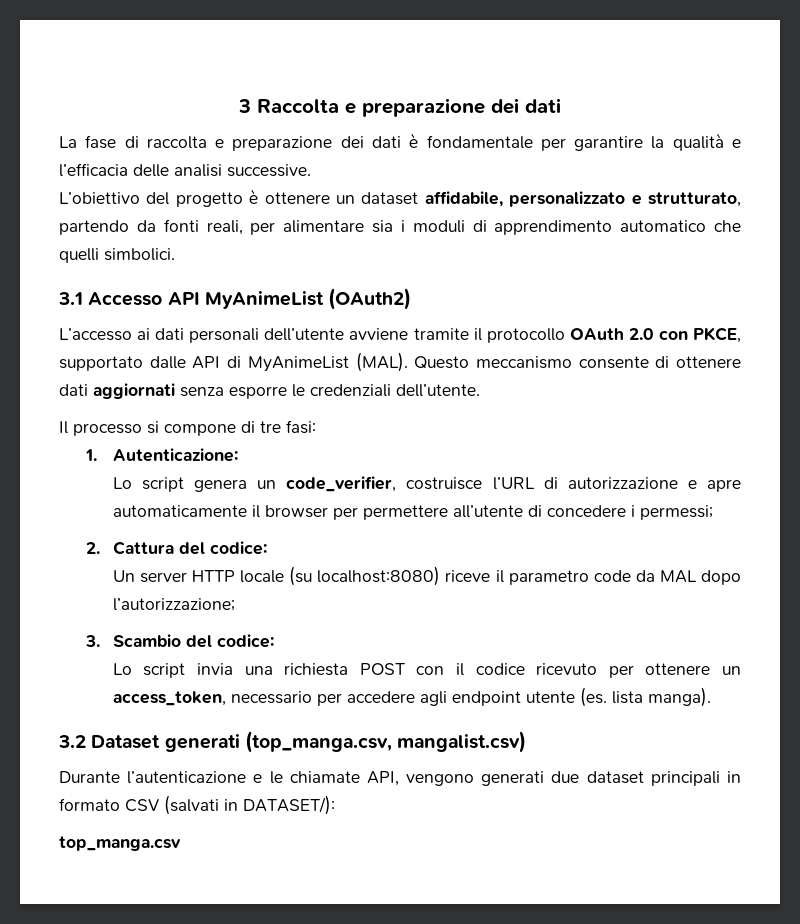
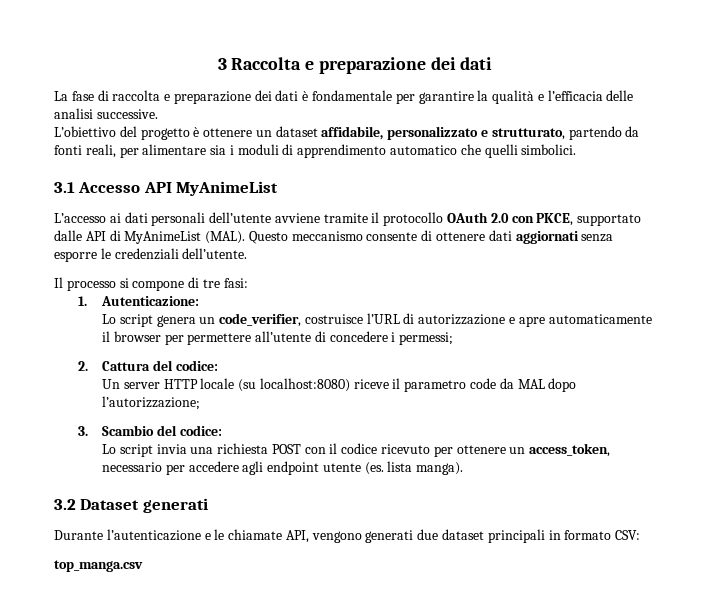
[328,288,412,310] (OAuth2) -> (279, 188) none
[244,731,527,753] (top_manga.csv, mangalist.csv) -> (208, 505) none
[125,795,335,815] CSV (salvati in DATASET/): -> [615,530,641,540] CSV:

